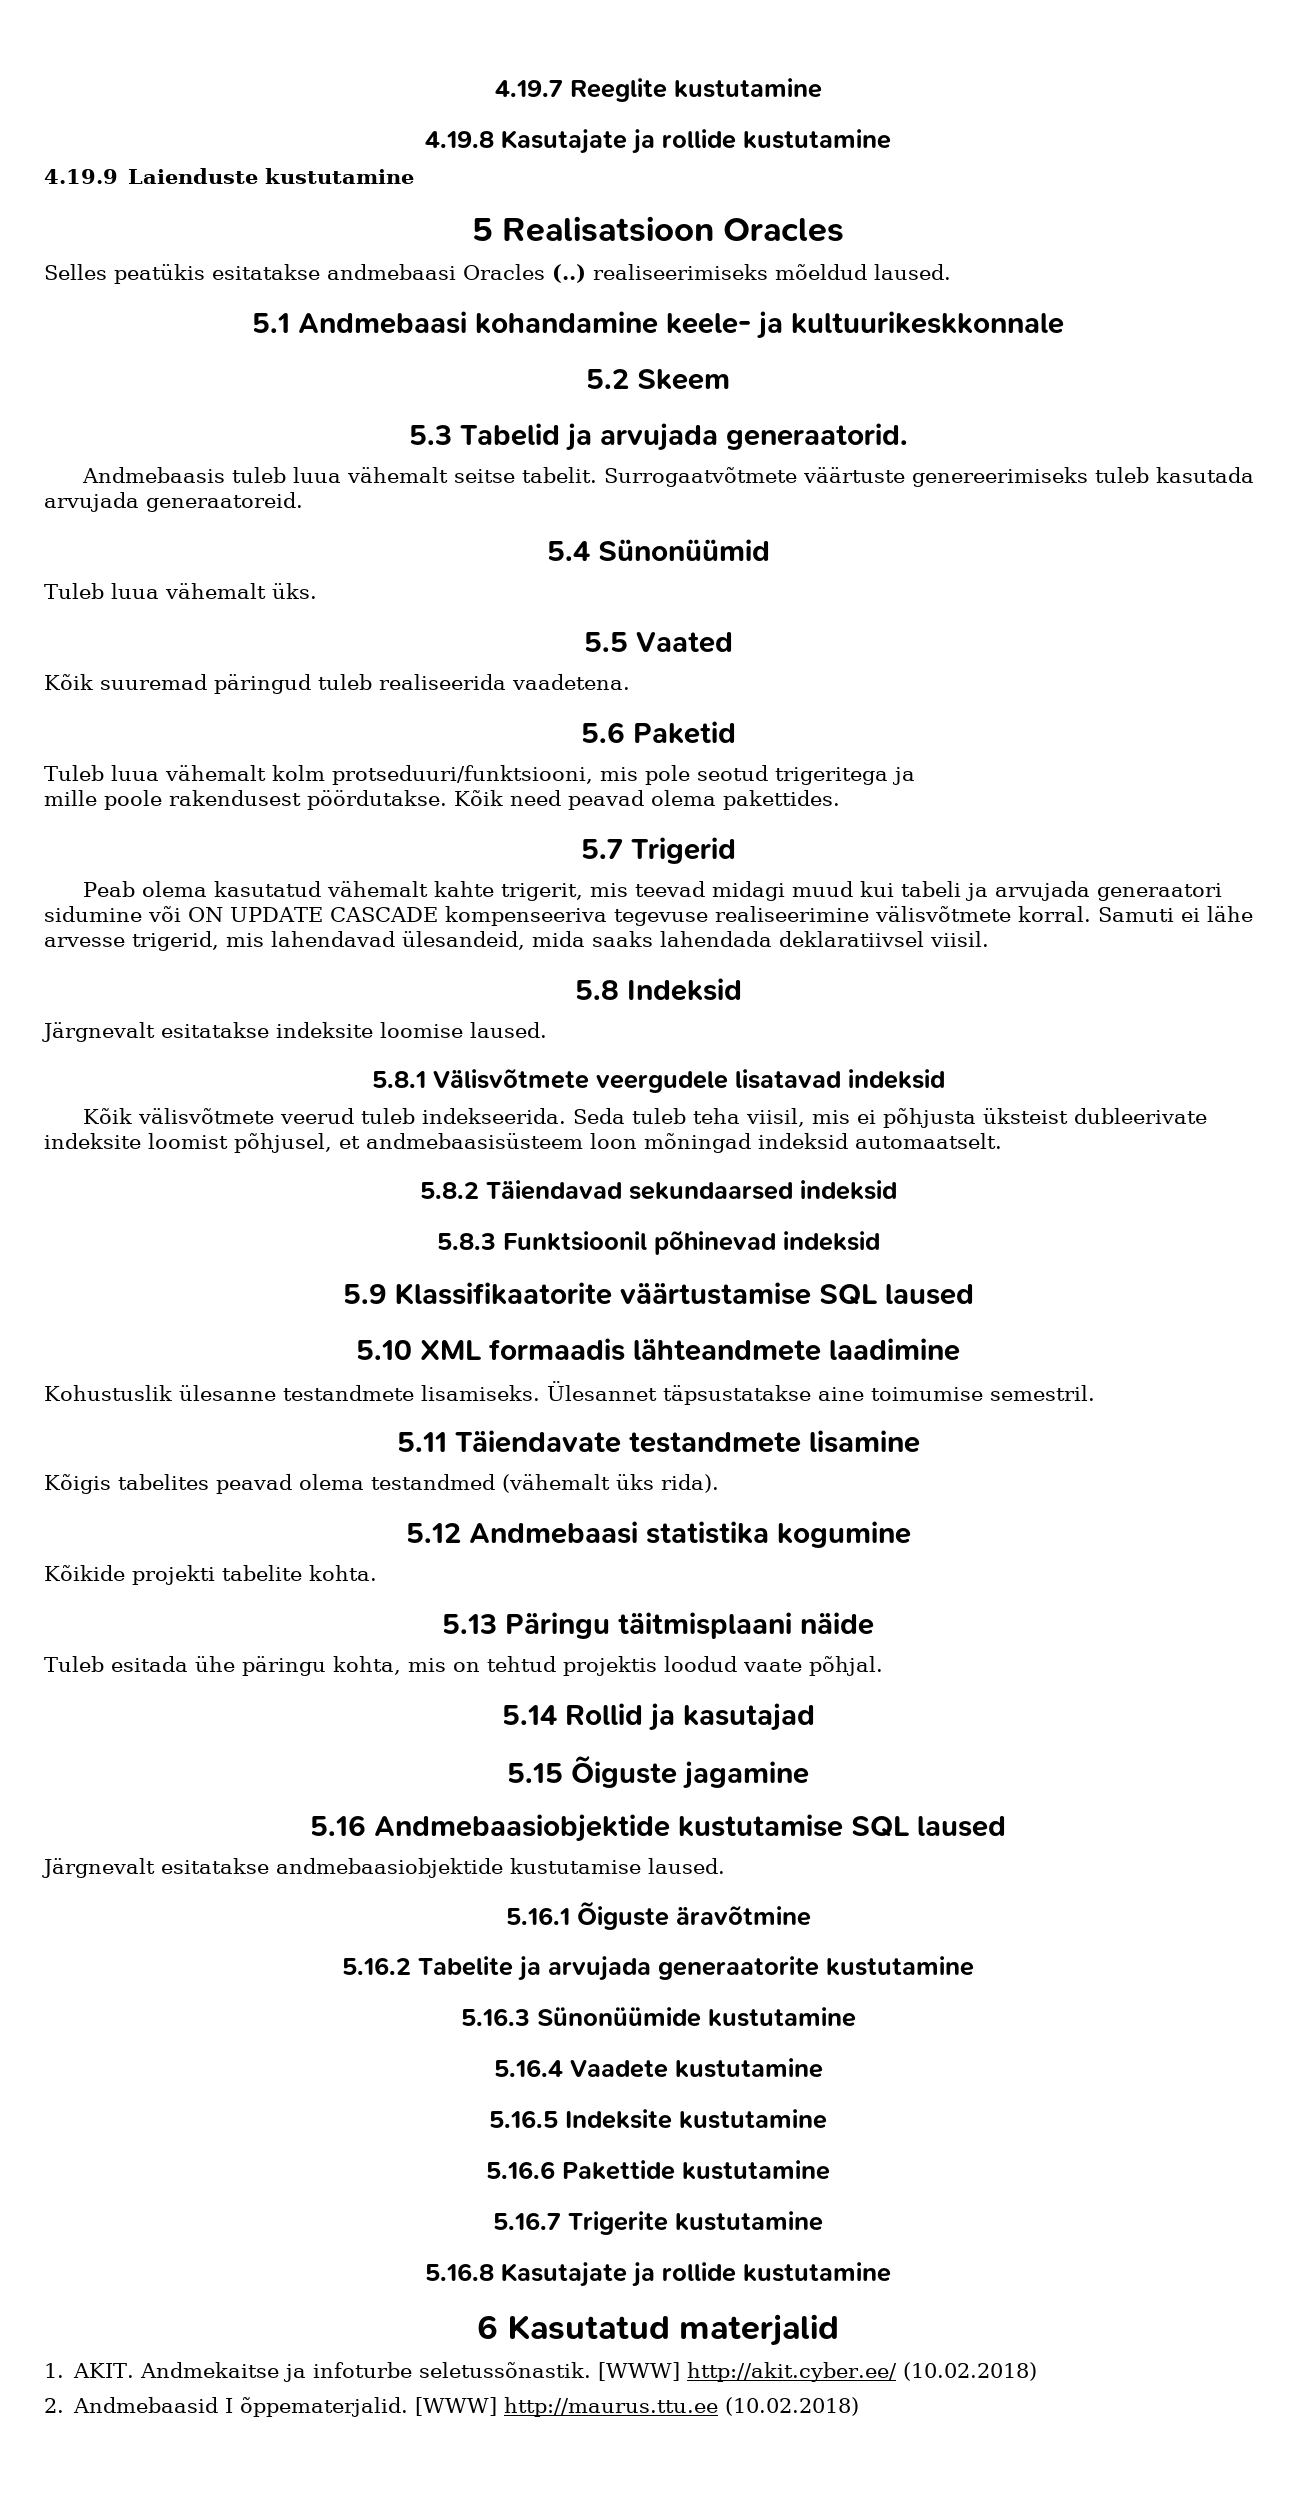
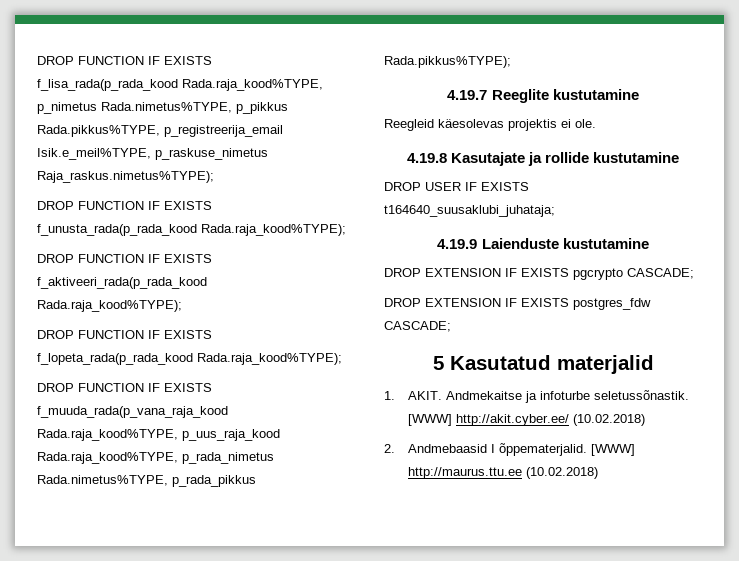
[494,78,822,102] 4.19.7 Reeglite kustutamine -> [37,56,212,65] [37,79,323,91] [37,102,288,114] [37,125,283,137] [37,148,268,160] [37,171,214,183] [37,201,212,210] [37,224,346,236] [37,254,212,263] [37,277,207,289] [37,300,182,312] [37,330,212,339] [37,353,342,365] [37,383,212,392] [37,406,228,418] [37,429,280,441] [37,452,274,464] [37,475,256,487] [384,56,511,68] [447,89,639,103] [384,119,596,131] DROP FUNCTION IF EXISTS f_lisa_rada(p_rada_kood Rada.raja_kood%TYPE, p_nimetus Rada.nimetus%TYPE, p_pikkus Rada.pikkus%TYPE, p_registreerija_email Isik.e_meil%TYPE, p_raskuse_nimetus Raja_raskus.nimetus%TYPE); // DROP FUNCTION IF EXISTS f_unusta_rada(p_rada_kood Rada.raja_kood%TYPE); // DROP FUNCTION IF EXISTS f_aktiveeri_rada(p_rada_kood Rada.raja_kood%TYPE); // DROP FUNCTION IF EXISTS f_lopeta_rada(p_rada_kood Rada.raja_kood%TYPE); // DROP FUNCTION IF EXISTS f_muuda_rada(p_vana_raja_kood Rada.raja_kood%TYPE, p_uus_raja_kood Rada.raja_kood%TYPE, p_rada_nimetus Rada.nimetus%TYPE, p_rada_pikkus Rada.pikkus%TYPE); // 4.19.7 Reeglite kustutamine // Reegleid käesolevas projektis ei ole.
[44,168,415,184] [471,216,845,242] [44,264,951,284] [252,311,1064,339] [586,369,730,390] [408,423,908,451] [82,467,1255,487] [44,492,303,512] [546,539,770,561] [44,583,317,599] [583,632,733,653] [44,674,630,694] [580,721,736,744] [44,765,915,785] [44,790,840,810] [580,837,736,864] [83,881,1223,901] [44,906,1253,926] [44,931,989,951] [574,978,742,1001] [42,1022,547,1042] [371,1069,945,1093] [83,1108,1208,1128] [44,1133,1002,1153] [419,1180,897,1200] [436,1231,880,1255] [342,1282,974,1305] [356,1338,960,1361] [44,1381,1095,1405] [396,1430,920,1453] [44,1474,719,1494] [405,1521,911,1548] [44,1565,377,1585] [442,1612,874,1639] [44,1656,883,1676] [501,1703,815,1731] [507,1756,809,1789] [310,1814,1006,1842] [42,1858,725,1878] [505,1902,811,1930] [342,1956,974,1981] [460,2007,856,2027] [493,2058,823,2078] [489,2109,827,2129] [486,2160,830,2180] [493,2211,823,2235] [425,2262,891,2287] [477,2315,499,2339] 4.19.9 Laienduste kustutamine // 5 Realisatsioon Oracles // Selles peatükis esitatakse andmebaasi Oracles (..) realiseerimiseks mõeldud laused. // 5.1 Andmebaasi kohandamine keele- ja kultuurikeskkonnale // 5.2 Skeem // 5.3 Tabelid ja arvujada generaatorid. // Andmebaasis tuleb luua vähemalt seitse tabelit. Surrogaatvõtmete väärtuste genereerimiseks tuleb kasutada arvujada generaatoreid. // 5.4 Sünonüümid // Tuleb luua vähemalt üks. // 5.5 Vaated // Kõik suuremad päringud tuleb realiseerida vaadetena. // 5.6 Paketid // Tuleb luua vähemalt kolm protseduuri/funktsiooni, mis pole seotud trigeritega ja // mille poole rakendusest pöördutakse. Kõik need peavad olema pakettides. // 5.7 Trigerid // Peab olema kasutatud vähemalt kahte trigerit, mis teevad midagi muud kui tabeli ja arvujada generaatori sidumine või ON UPDATE CASCADE kompenseeriva tegevuse realiseerimine välisvõtmete korral. Samuti ei lähe arvesse trigerid, mis lahendavad ülesandeid, mida saaks lahendada deklaratiivsel viisil. // 5.8 Indeksid // Järgnevalt esitatakse indeksite loomise laused. // 5.8.1 Välisvõtmete veergudele lisatavad indeksid // Kõik välisvõtmete veerud tuleb indekseerida. Seda tuleb teha viisil, mis ei põhjusta üksteist dubleerivate indeksite loomist põhjusel, et andmebaasisüsteem loon mõningad indeksid automaatselt. // 5.8.2 Täiendavad sekundaarsed indeksid // 5.8.3 Funktsioonil põhinevad indeksid // 5.9 Klassifikaatorite väärtustamise SQL laused // 5.10 XML formaadis lähteandmete laadimine // Kohustuslik ülesanne testandmete lisamiseks. Ülesannet täpsustatakse aine toimumise semestril. // 5.11 Täiendavate testandmete lisamine // Kõigis tabelites peavad olema testandmed (vähemalt üks rida). // 5.12 Andmebaasi statistika kogumine // Kõikide projekti tabelite kohta. // 5.13 Päringu täitmisplaani näide // Tuleb esitada ühe päringu kohta, mis on tehtud projektis loodud vaate põhjal. // 5.14 Rollid ja kasutajad // 5.15 Õiguste jagamine // 5.16 Andmebaasiobjektide kustutamise SQL laused // Järgnevalt esitatakse andmebaasiobjektide kustutamise laused. // 5.16.1 Õiguste äravõtmine // 5.16.2 Tabelite ja arvujada generaatorite kustutamine // 5.16.3 Sünonüümide kustutamine // 5.16.4 Vaadete kustutamine // 5.16.5 Indeksite kustutamine // 5.16.6 Pakettide kustutamine // 5.16.7 Trigerite kustutamine // 5.16.8 Kasutajate ja rollide kustutamine // 6 -> [384,182,529,191] [384,205,555,217] [437,238,649,249] [384,268,694,280] [384,298,651,310] [384,321,451,332] [432,356,444,370] DROP USER IF EXISTS t164640_suusaklubi_juhataja; // 4.19.9 Laienduste kustutamine // DROP EXTENSION IF EXISTS pgcrypto CASCADE; // DROP EXTENSION IF EXISTS postgres_fdw CASCADE; // 5

